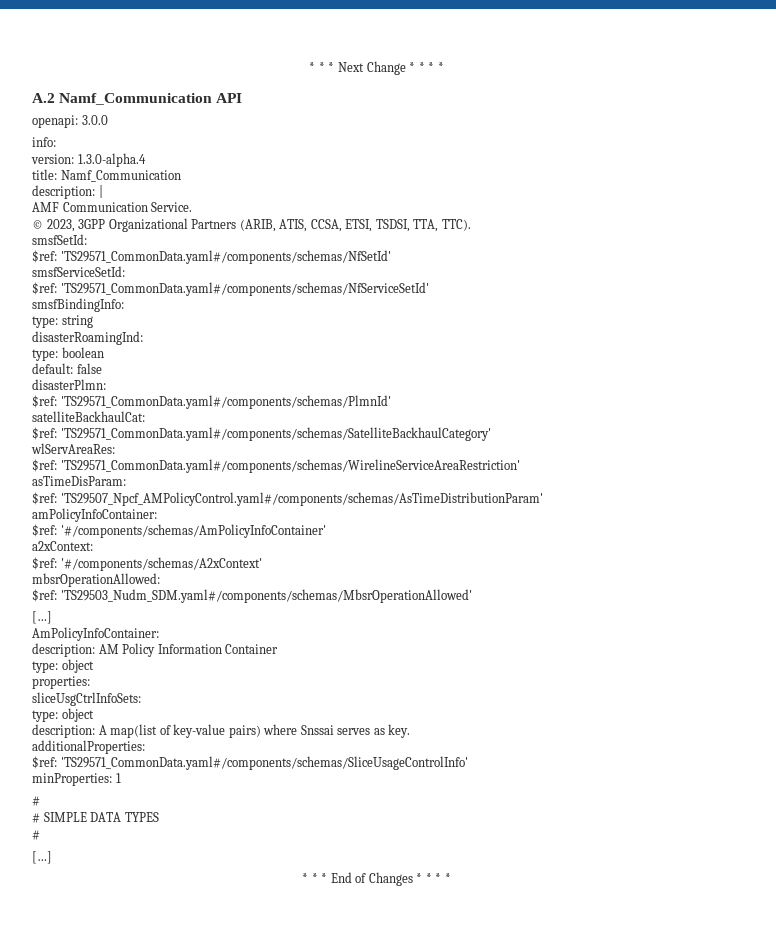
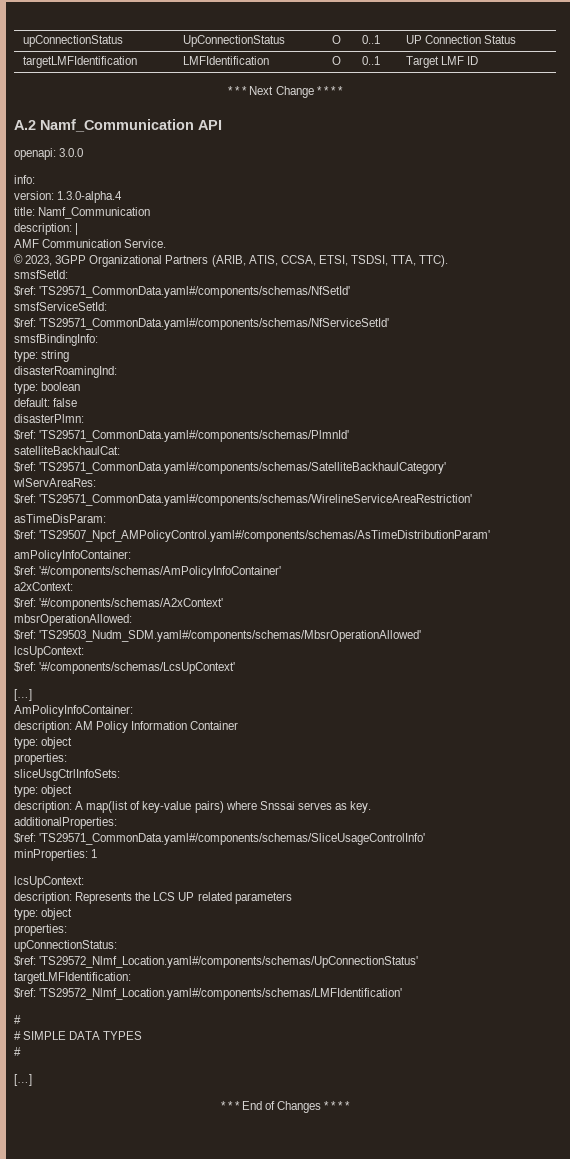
(309, 67) none -> [22,35,123,47] [182,35,285,47] [332,35,341,44] [361,35,380,44] [405,35,516,44] [22,56,137,68] [182,56,269,65] [332,56,341,65] [361,56,380,65] [405,56,478,68] upConnectionStatus | UpConnectionStatus | O | 0..1 | UP Connection Status // targetLMFIdentification | LMFIdentification | O | 0..1 | Target LMF ID //
(472, 596) none -> [14,646,84,658] [14,662,236,674] // lcsUpContext: // $ref: '#/components/schemas/LcsUpContext'
(121, 778) none -> [14,876,84,888] [14,892,292,904] [14,908,73,920] [14,924,67,936] [14,940,117,952] [14,956,419,968] [14,972,131,984] [14,988,403,1000] // lcsUpContext: // description: Represents the LCS UP related parameters // type: object // properties: // upConnectionStatus: // $ref: 'TS29572_Nlmf_Location.yaml#/components/schemas/UpConnectionStatus' // targetLMFIdentification: // $ref: 'TS29572_Nlmf_Location.yaml#/components/schemas/LMFIdentification'

